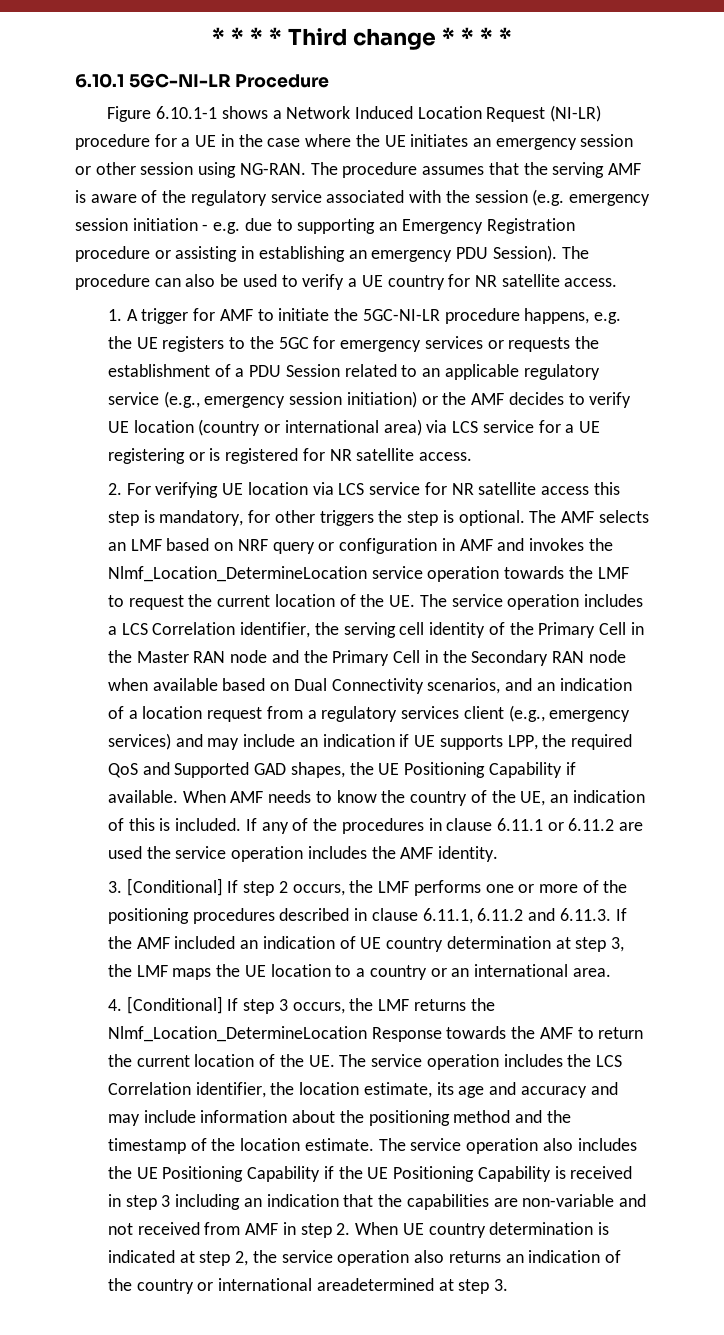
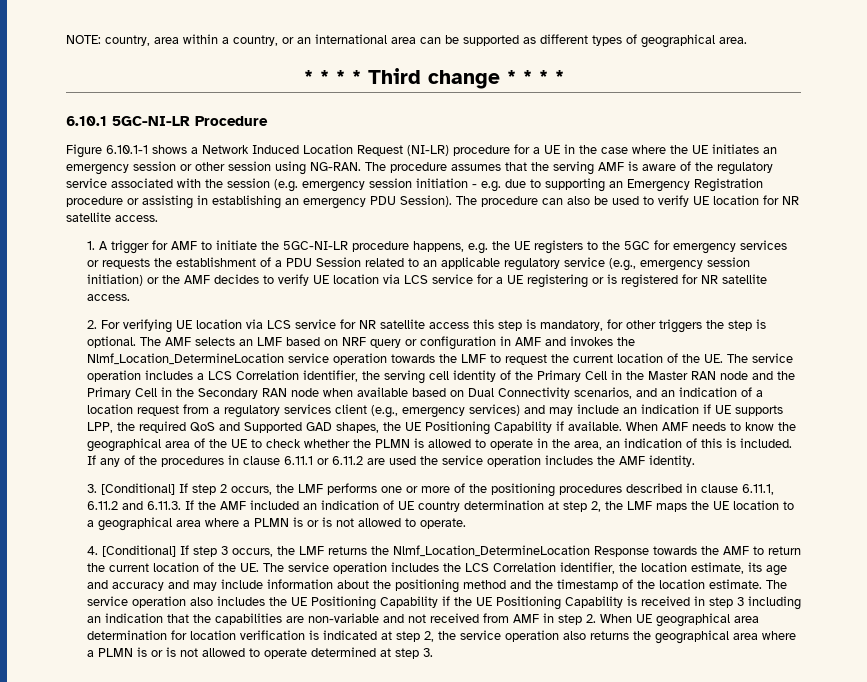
(212, 36) none -> [66,34,747,48] NOTE: country, area within a country, or an international area can be supported as different types of geographical area. //
[348,275,445,290] a UE country -> [693,195,759,205] UE location
[198,419,422,436] (country or international area) -> (379, 279) none
[410,790,546,806] country of the UE, -> [86,438,602,452] geographical area of the UE to check whether the PLMN is allowed to operate in the area,
[610,937,624,952] 3, -> [590,501,601,512] 2,
[369,964,611,980] country or an international area. -> [97,517,466,531] geographical area where a PLMN is or is not allowed to operate.
[428,1222,594,1238] country determination -> [655,613,759,627] [86,630,305,640] geographical area determination for location verification
[505,1250,621,1263] [107,1278,434,1294] an indication of the country or international areadetermined -> [632,630,796,644] [86,647,376,659] the geographical area where a PLMN is or is not allowed to operate determined

